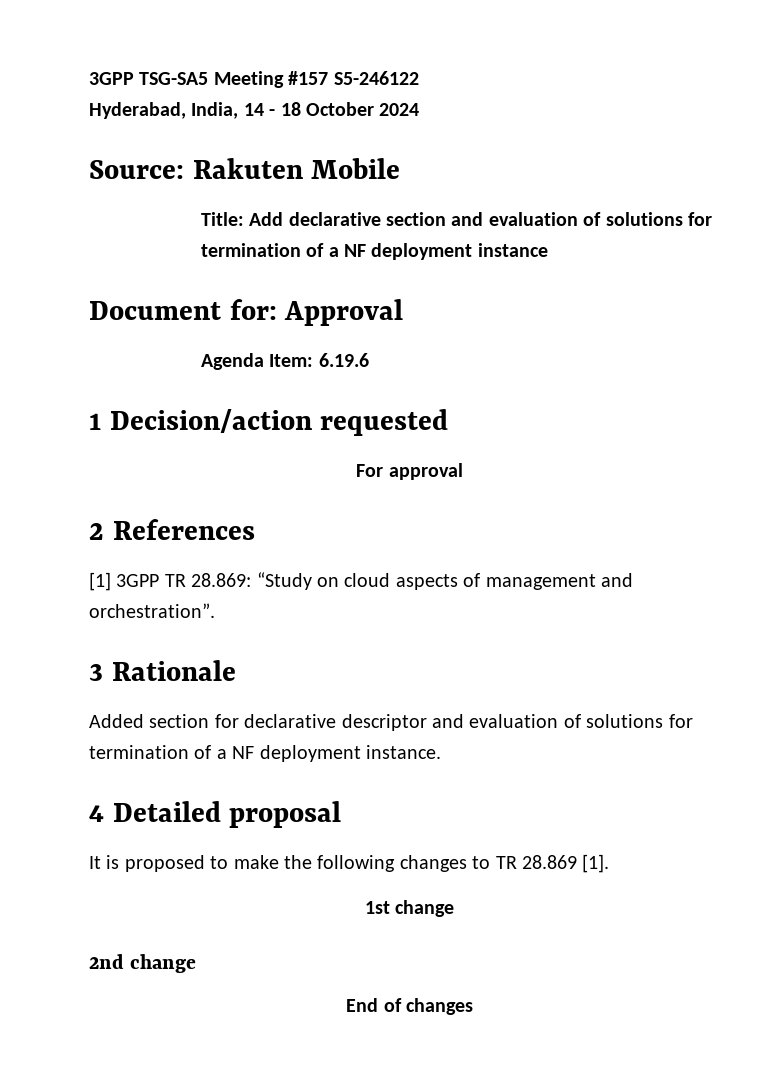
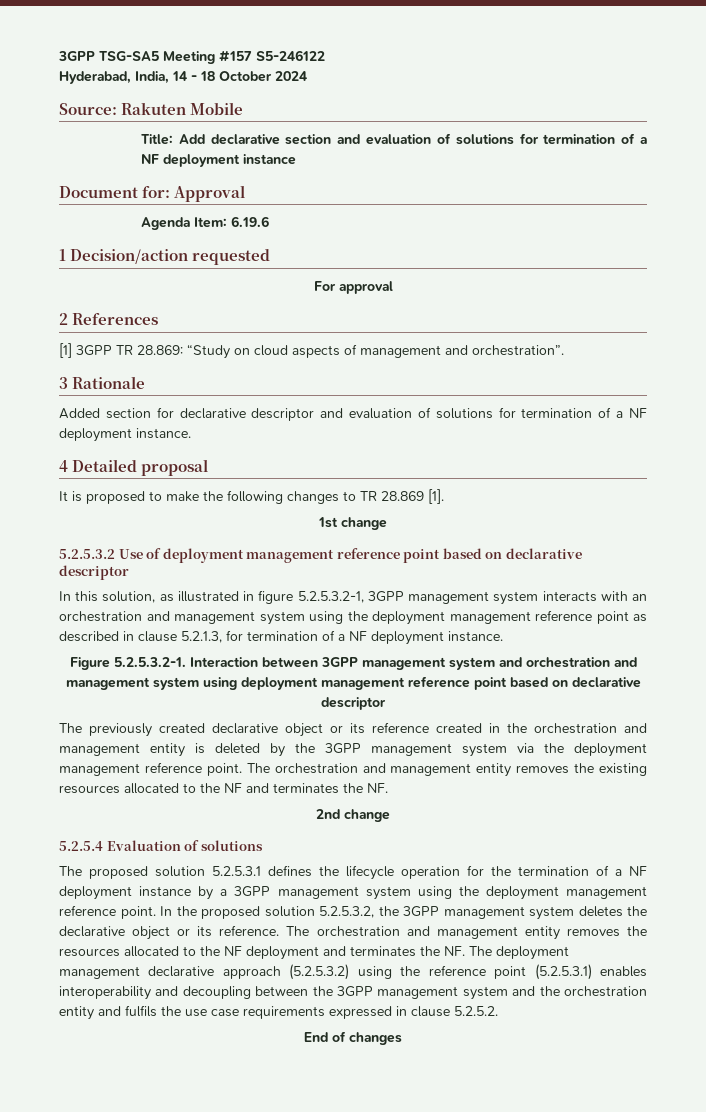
[89,954,197,973] 2nd change -> [59,548,582,563] [59,565,129,580] [59,590,647,605] [59,610,647,625] [59,630,503,645] [69,657,637,670] [65,676,641,690] [321,697,386,710] [59,722,647,737] [59,743,647,757] [59,762,647,777] [59,783,388,794] [316,809,390,822] [59,840,263,851] [59,865,647,880] [59,886,648,900] [59,905,647,920] [59,925,647,940] [59,946,569,960] [59,964,648,980] [59,986,647,1000] [59,1005,498,1020] 5.2.5.3.2 Use of deployment management reference point based on declarative descriptor // In this solution, as illustrated in figure 5.2.5.3.2-1, 3GPP management system interacts with an orchestration and management system using the deployment management reference point as described in clause 5.2.1.3, for termination of a NF deployment instance. // Figure 5.2.5.3.2-1. Interaction between 3GPP management system and orchestration and management system using deployment management reference point based on declarative descriptor // The previously created declarative object or its reference created in the orchestration and management entity is deleted by the 3GPP management system via the deployment management reference point. The orchestration and management entity removes the existing resources allocated to the NF and terminates the NF. // 2nd change // 5.2.5.4 Evaluation of solutions // The proposed solution 5.2.5.3.1 defines the lifecycle operation for the termination of a NF deployment instance by a 3GPP management system using the deployment management reference point. In the proposed solution 5.2.5.3.2, the 3GPP management system deletes the declarative object or its reference. The orchestration and management entity removes the resources allocated to the NF deployment and terminates the NF. The deployment management declarative approach (5.2.5.3.2) using the reference point (5.2.5.3.1) enables interoperability and decoupling between the 3GPP management system and the orchestration entity and fulfils the use case requirements expressed in clause 5.2.5.2.

